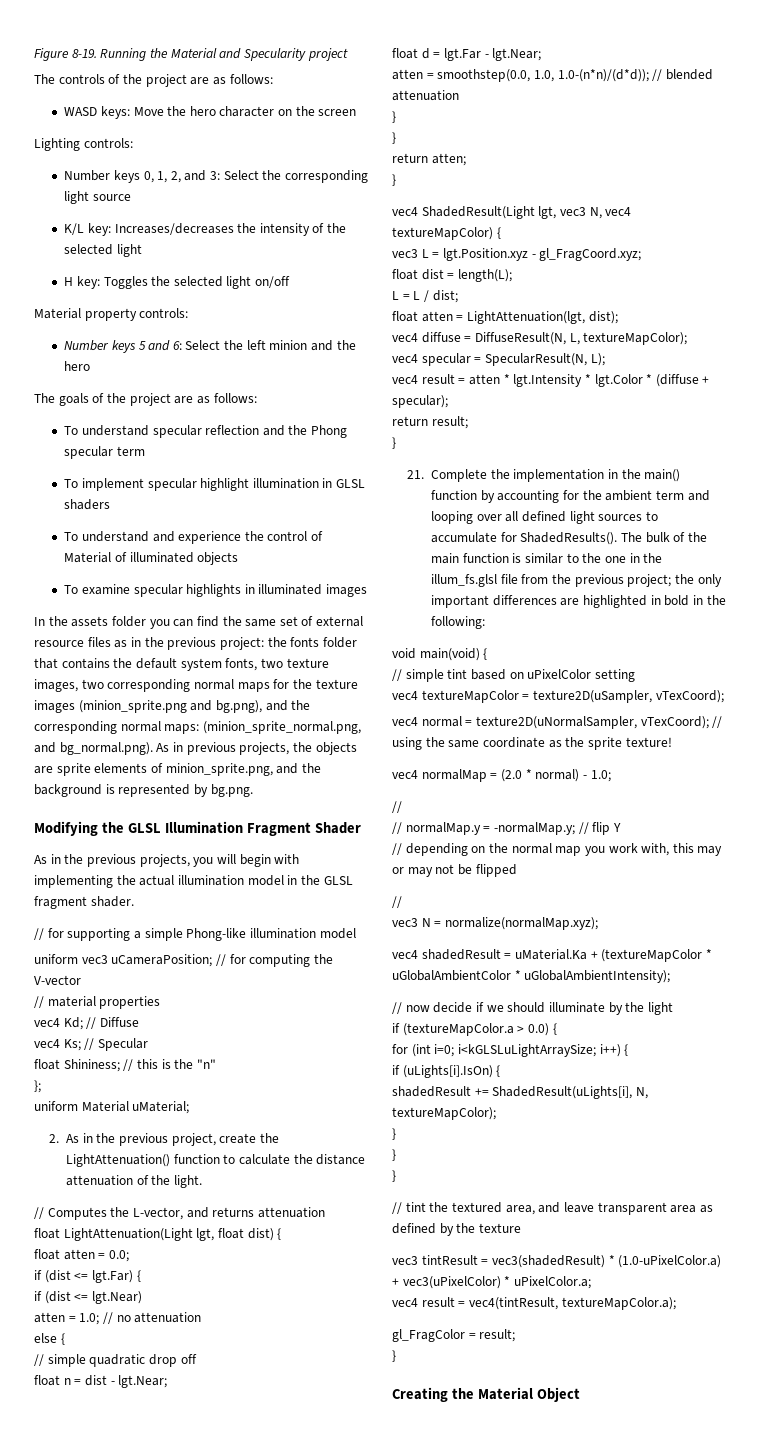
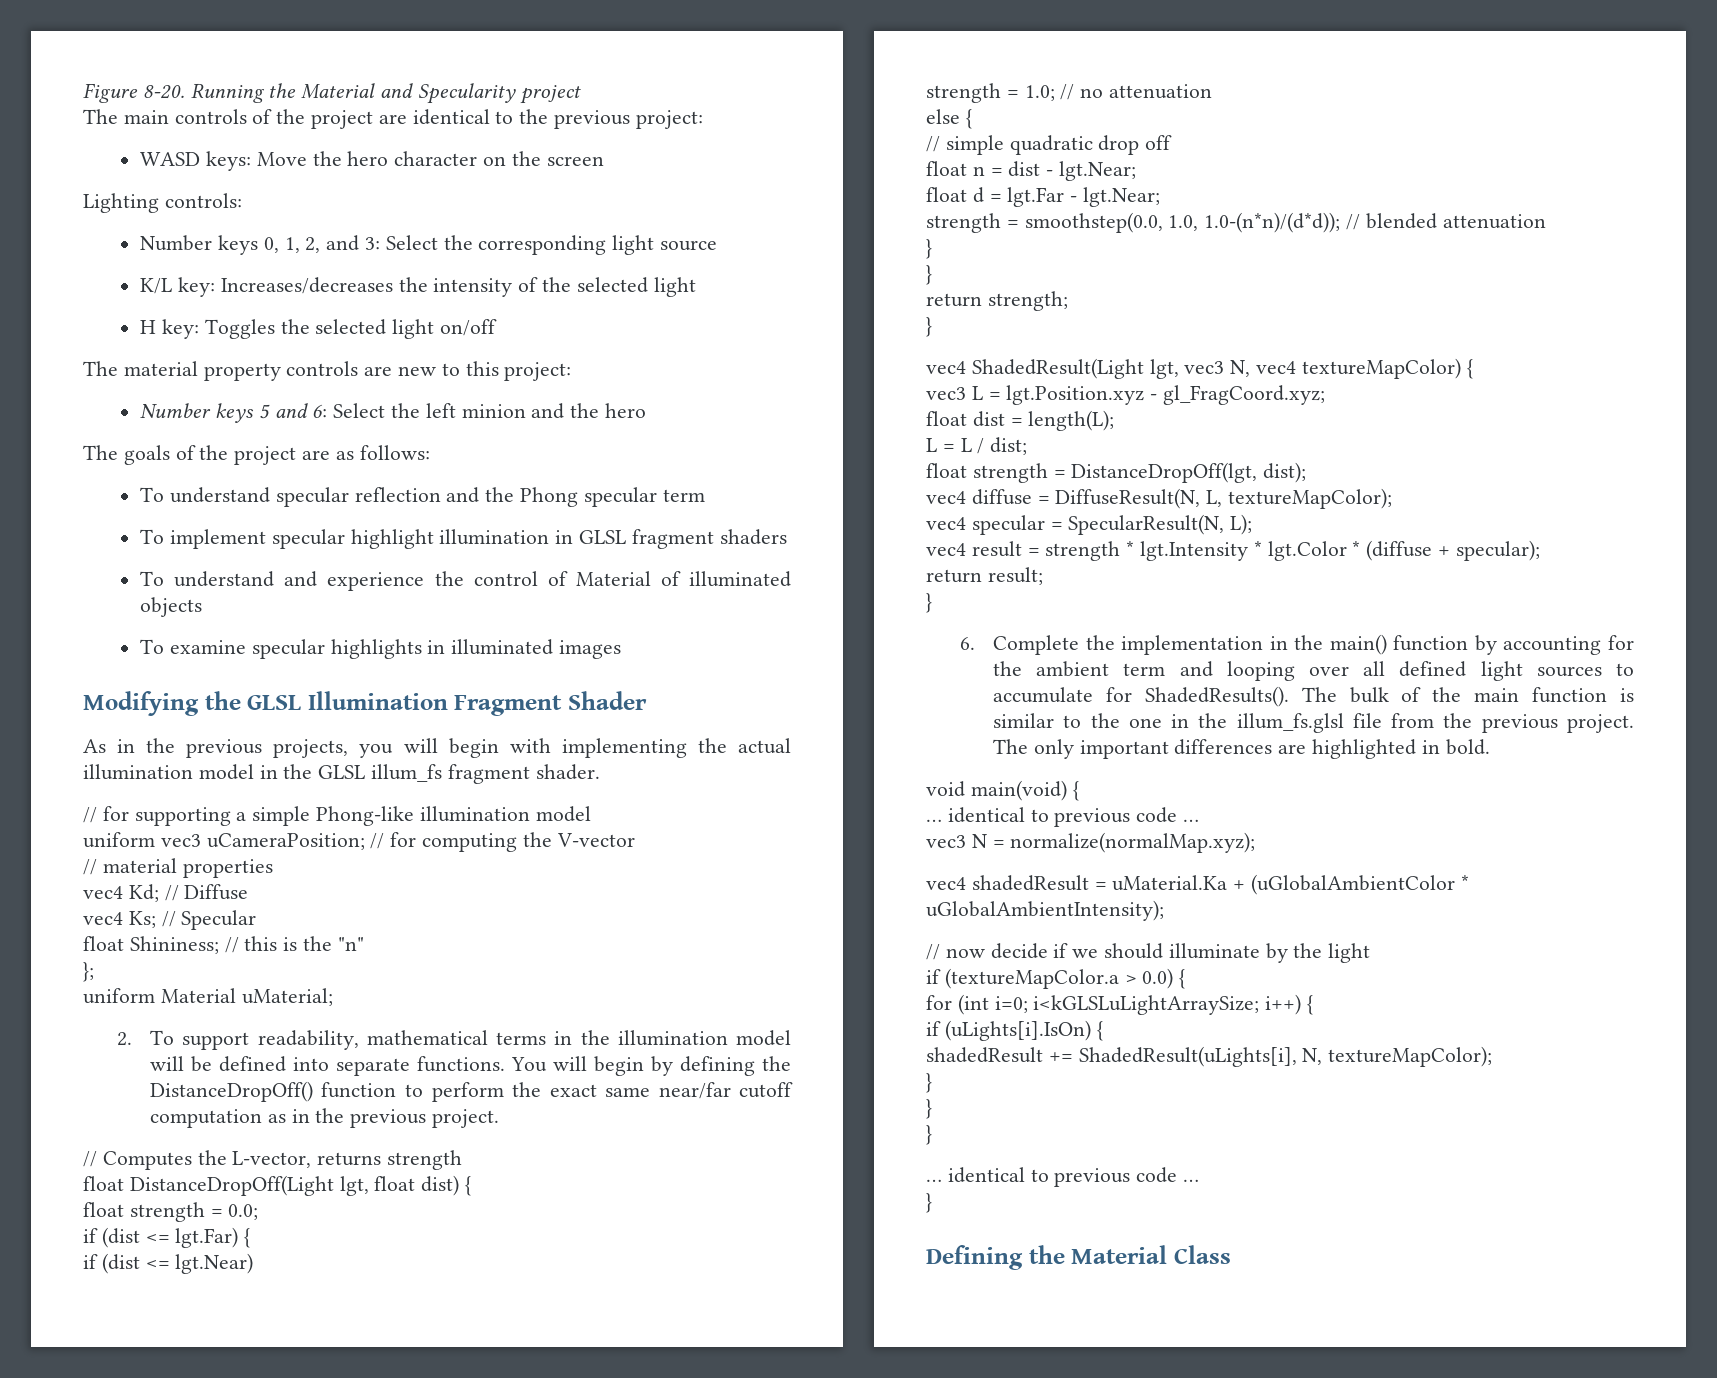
[71,49,97,58] 8-19. -> [142,85,185,99] 8-20.
(55, 79) none -> [123,110,169,124] main
[212,74,273,85] as follows: -> [412,109,703,129] identical to the previous project:
[34,308,189,321] Material property controls: -> [83,361,572,381] The material property controls are new to this project:
(366, 483) none -> [631,529,714,549] fragment
[34,616,364,629] [34,637,357,650] [34,658,329,671] [34,679,358,692] [34,700,311,713] [34,721,361,734] [34,742,357,755] [34,763,321,776] [34,784,253,797] // In the assets folder you can find the same set of external resource files as in the previous project: the fonts folder that contains the default system fonts, two texture images, two corresponding normal maps for the texture images (minion_sprite.png and bg.png), and the corresponding normal maps: (minion_sprite_normal.png, and bg_normal.png). As in previous projects, the objects are sprite elements of minion_sprite.png, and the background is represented by bg.png. -> (621, 649) none
(353, 880) none -> [371,764,443,782] illum_fs
[66,1133,280,1146] [66,1154,366,1167] [66,1175,203,1188] As in the previous project, create the LightAttenuation() function to calculate the distance attenuation of the light. -> [149,1030,791,1050] [149,1056,792,1076] [149,1081,793,1102] [149,1108,500,1128] To support readability, mathematical terms in the illumination model will be defined into separate functions. You will begin by defining the DistanceDropOff() function to perform the exact same near/far cutoff computation as in the previous project.
[186,1207,325,1218] [34,1228,193,1241] and returns attenuation // float LightAttenuation(Light -> [317,1150,463,1170] [83,1175,334,1196] returns strength // float DistanceDropOff(Light
[63,1249,95,1260] atten -> [129,1202,205,1222] strength
[34,1312,65,1323] atten -> [926,83,1001,103] strength
[392,69,423,80] atten -> [926,213,1001,233] strength
[431,153,466,166] atten; -> [987,291,1068,311] strength;
[421,311,585,324] atten = LightAttenuation(lgt, -> [972,462,1258,483] strength = DistanceDropOff(lgt,
[468,374,500,385] atten -> [1045,541,1121,561] strength
[407,470,425,479] 21. -> [959,637,975,650] 6.
[627,574,695,587] project; the -> [1567,714,1634,733] [992,739,1028,754] project. The
[664,595,726,606] [431,616,486,629] bold in the following: -> [1445,739,1490,755] bold.
[392,669,635,682] [392,690,724,703] [392,716,723,729] [392,737,672,750] [392,769,611,782] [392,801,402,813] [392,822,621,835] [392,843,723,856] [392,864,517,877] [392,896,402,908] // simple tint based on uPixelColor setting // vec4 textureMapColor = texture2D(uSampler, vTexCoord); // vec4 normal = texture2D(uNormalSampler, vTexCoord); // using the same coordinate as the sprite texture! // vec4 normalMap = (2.0 * normal) - 1.0; // // // // normalMap.y = -normalMap.y; // flip Y // // depending on the normal map you work with, this may or may not be flipped // // -> [926,807,1200,827] … identical to previous code …
[601,949,712,962] [392,970,511,981] (textureMapColor * uGlobalAmbientColor -> [1251,874,1456,895] (uGlobalAmbientColor
[392,1202,713,1215] [392,1223,521,1236] [392,1255,722,1268] [392,1276,591,1289] [392,1297,676,1310] [392,1329,516,1342] [392,1350,396,1362] [392,1387,580,1402] // tint the textured area, and leave transparent area as defined by the texture // vec3 tintResult = vec3(shadedResult) * (1.0-uPixelColor.a) + vec3(uPixelColor) * uPixelColor.a; // vec4 result = vec4(tintResult, textureMapColor.a); // gl_FragColor = result; // } // Creating the Material Object -> [926,1167,1200,1187] [926,1193,932,1213] [926,1245,1231,1270] … identical to previous code … // } // Defining the Material Class

